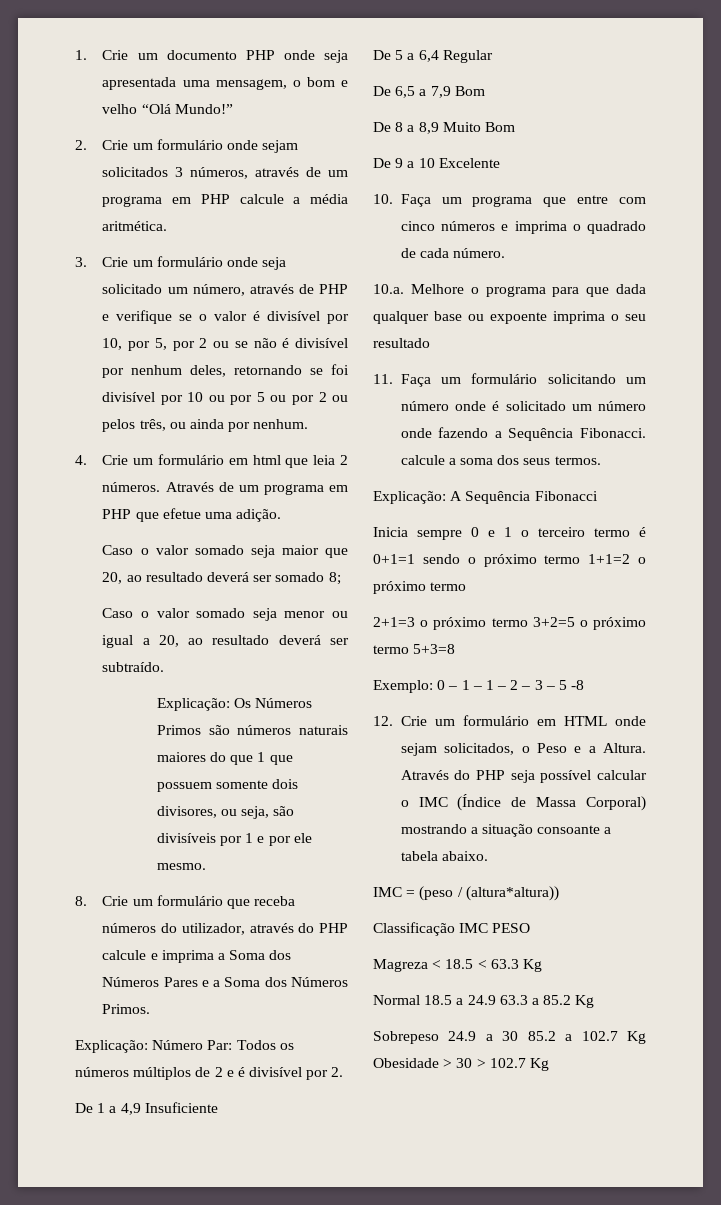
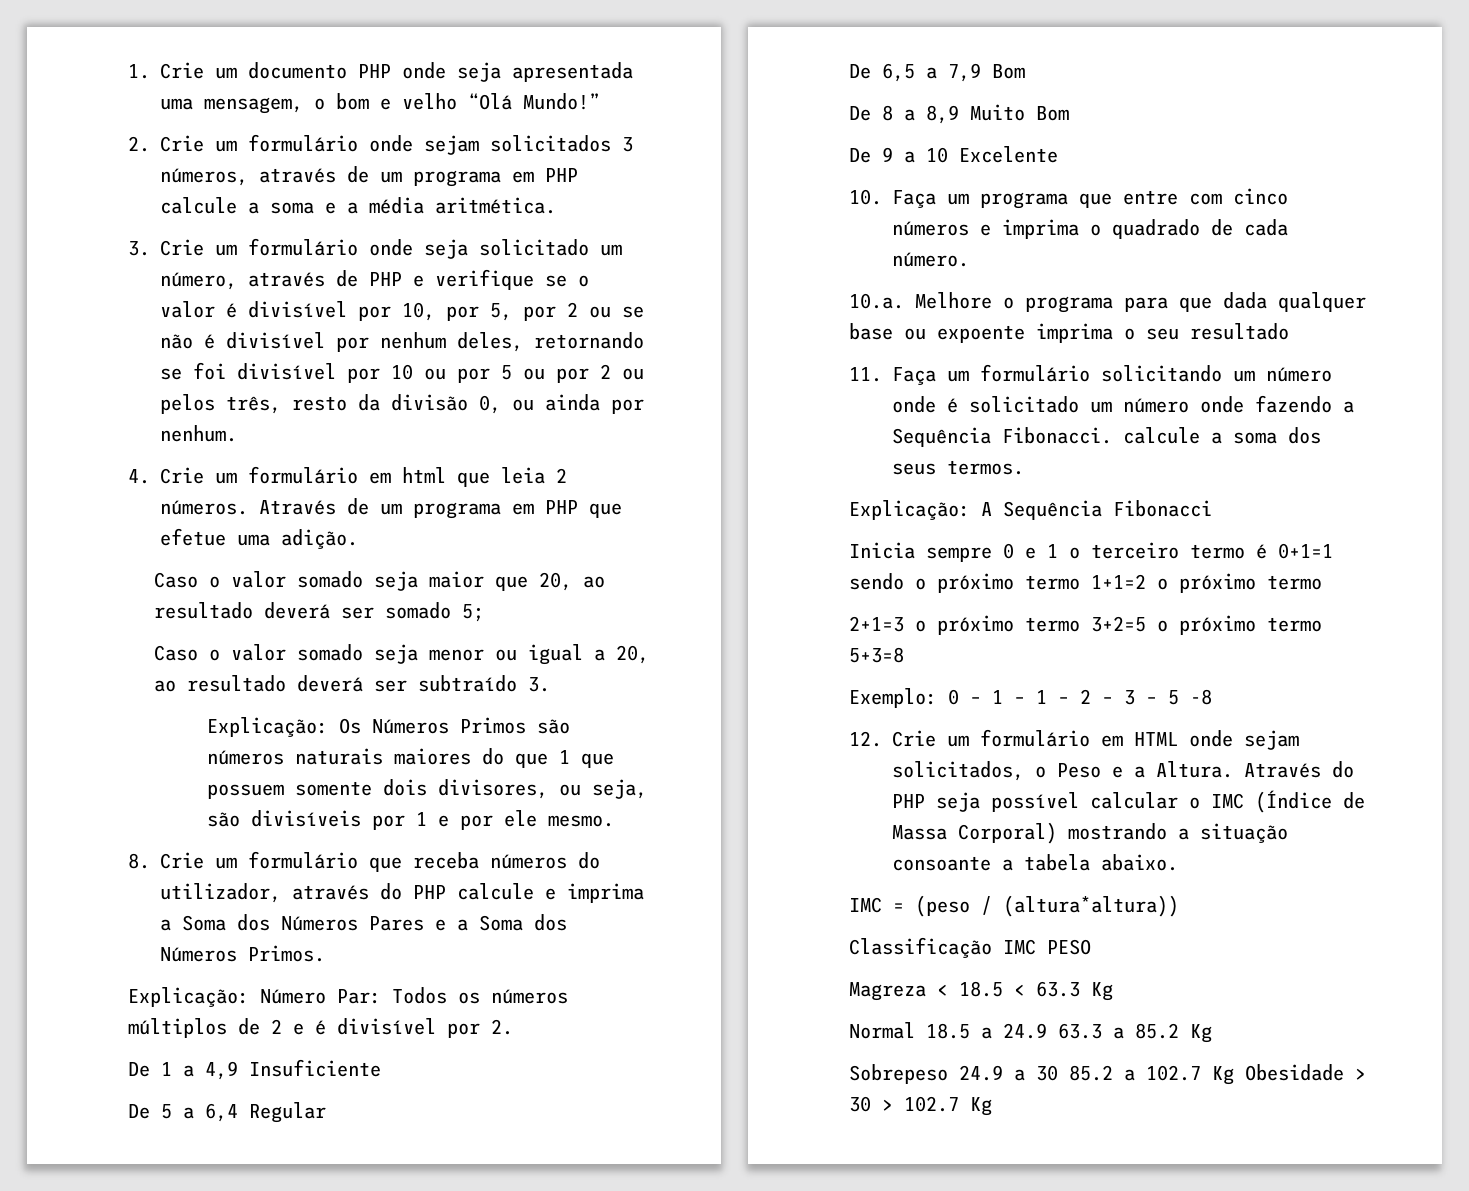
(301, 200) none -> [270,202,358,214] soma e a
(166, 425) none -> [292,394,501,414] resto da divisão 0,
[328,572,341,585] 8; -> [462,604,485,622] 5;
[102,662,165,672] subtraído. -> [418,675,551,692] subtraído 3.

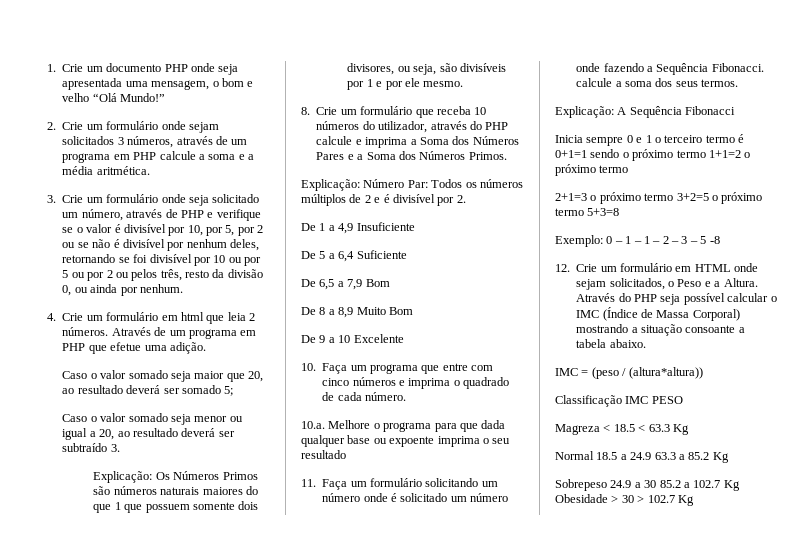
(479, 860) none -> [474,107,487,115] 10
[249,1102,326,1123] Regular -> [356,250,407,259] Suficiente

